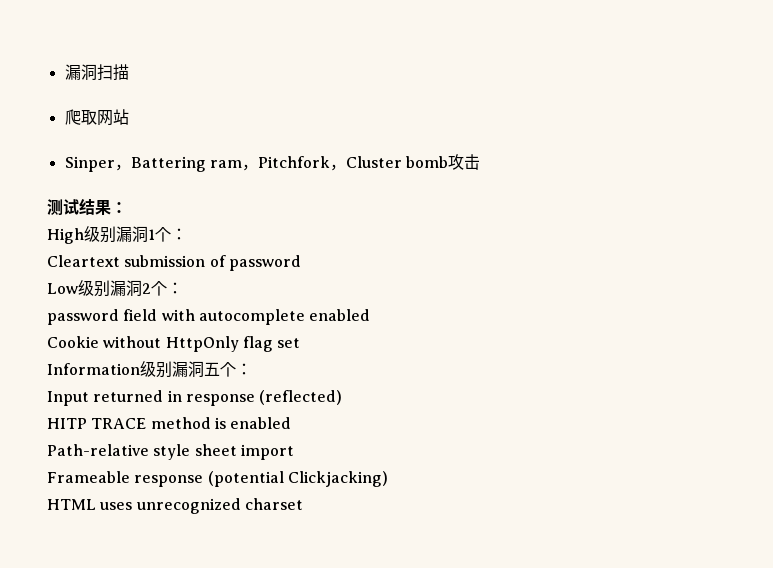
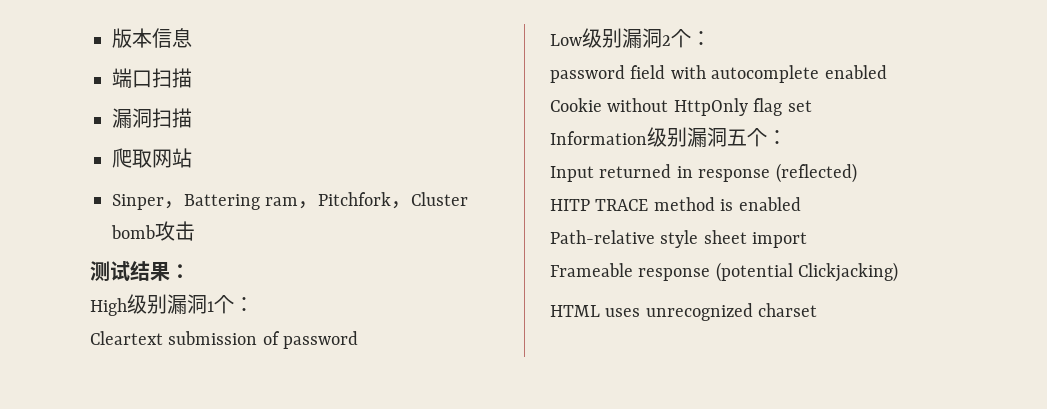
(64, 72) none -> [112,28,192,48] [112,68,192,88] 版本信息 // 端口扫描 //

